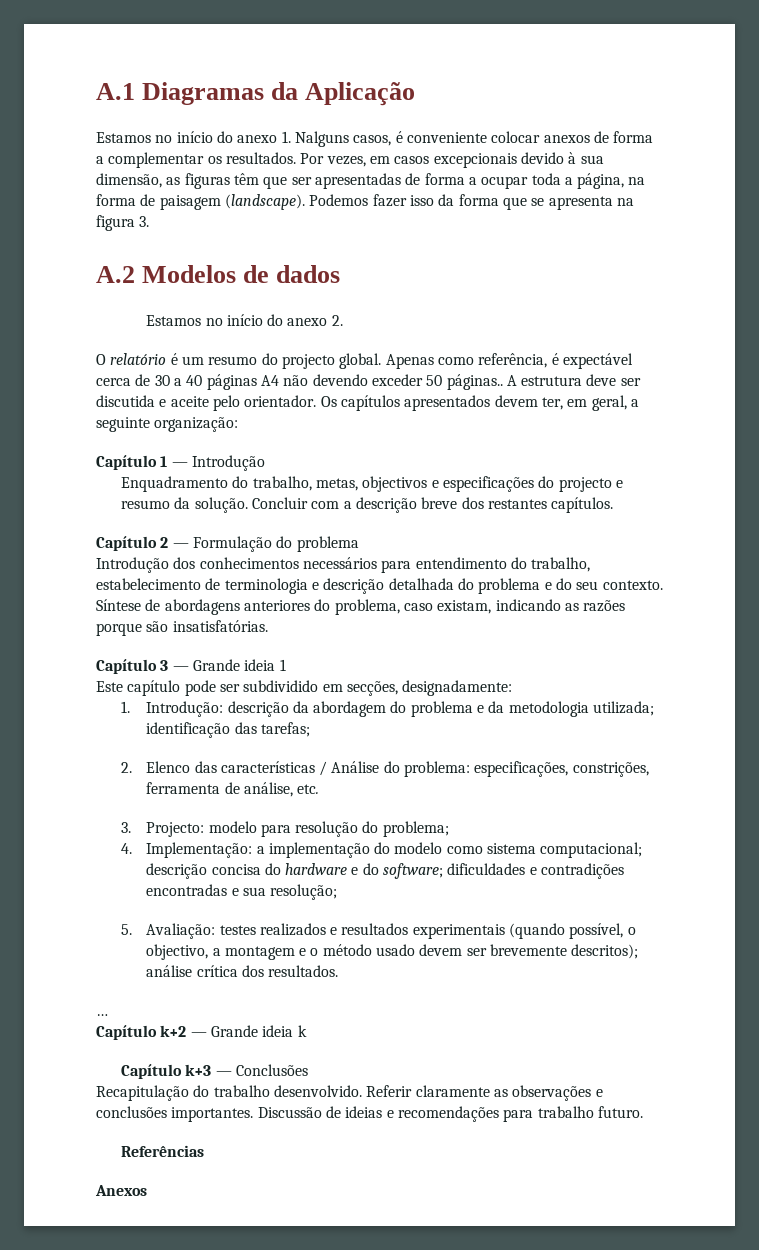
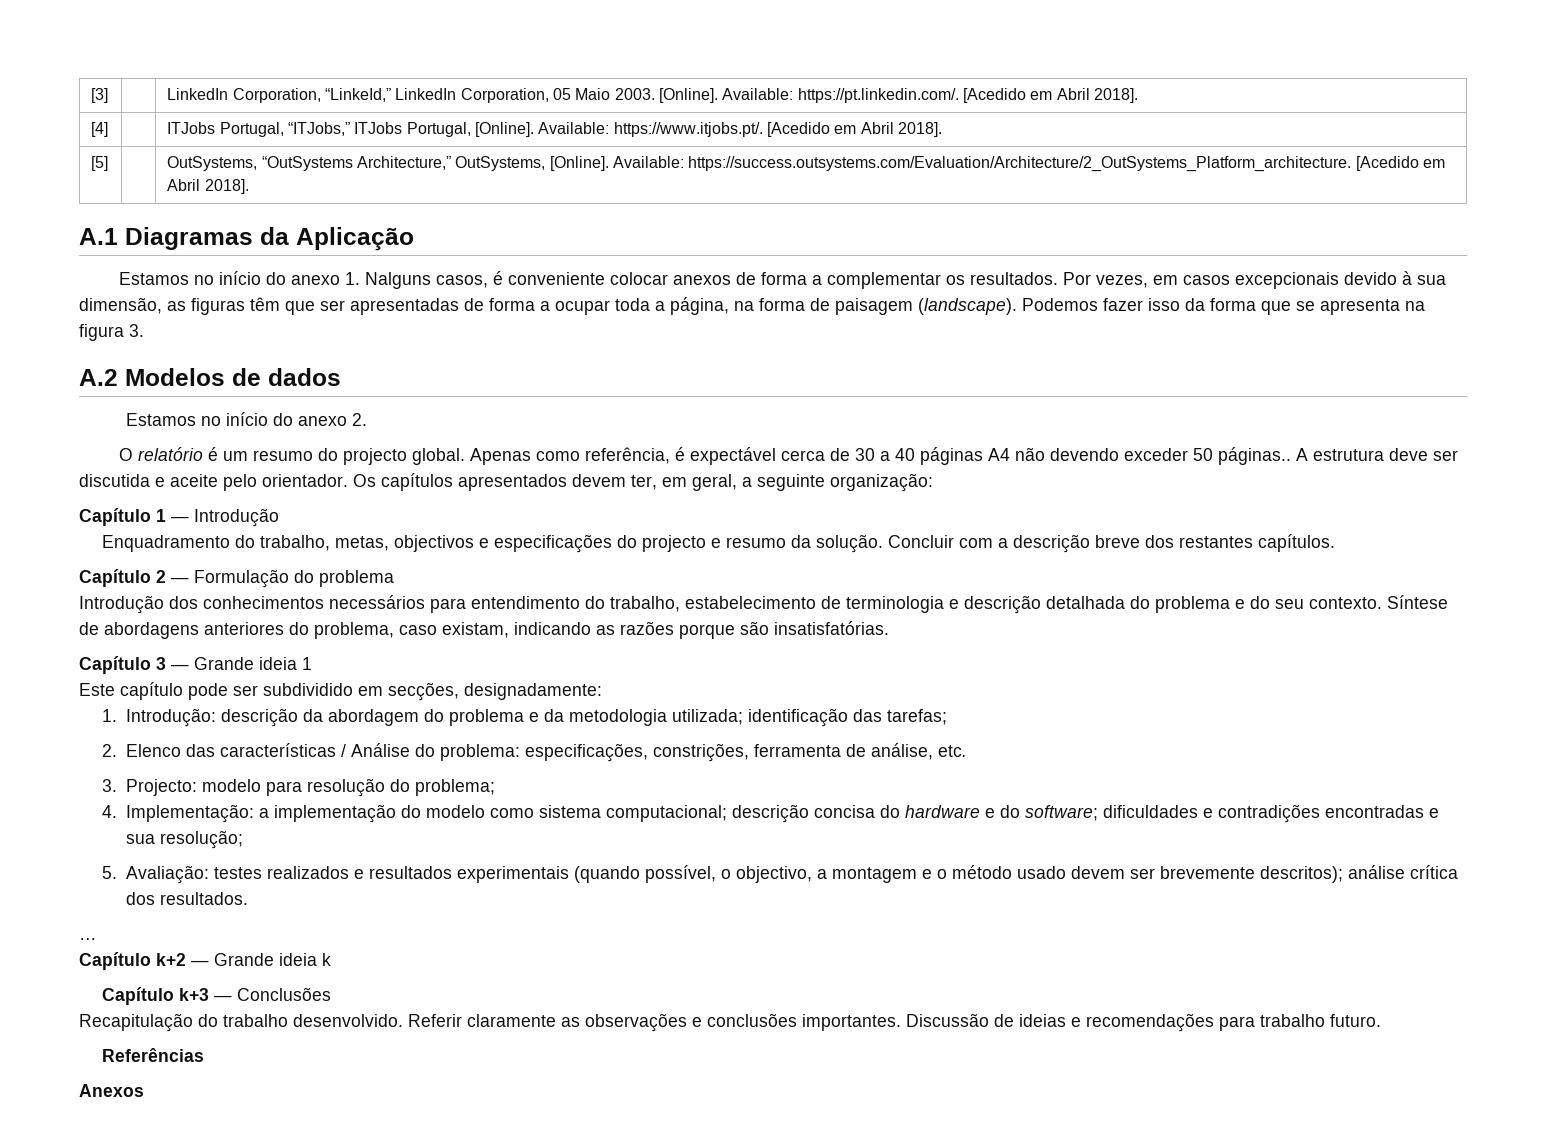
(96, 91) none -> [91,88,109,103] [167,88,1138,103] [91,122,109,137] [167,122,943,137] [91,156,109,171] [167,156,1446,172] [167,179,249,194] [3] | | LinkedIn Corporation, “LinkeId,” LinkedIn Corporation, 05 Maio 2003. [Online]. Available: https://pt.linkedin.com/. [Acedido em Abril 2018]. // [4] | | ITJobs Portugal, “ITJobs,” ITJobs Portugal, [Online]. Available: https://www.itjobs.pt/. [Acedido em Abril 2018]. // [5] | | OutSystems, “OutSystems Architecture,” OutSystems, [Online]. Available: https://success.outsystems.com/Evaluation/Architecture/2_OutSystems_Platform_architecture. [Acedido em Abril 2018]. //

